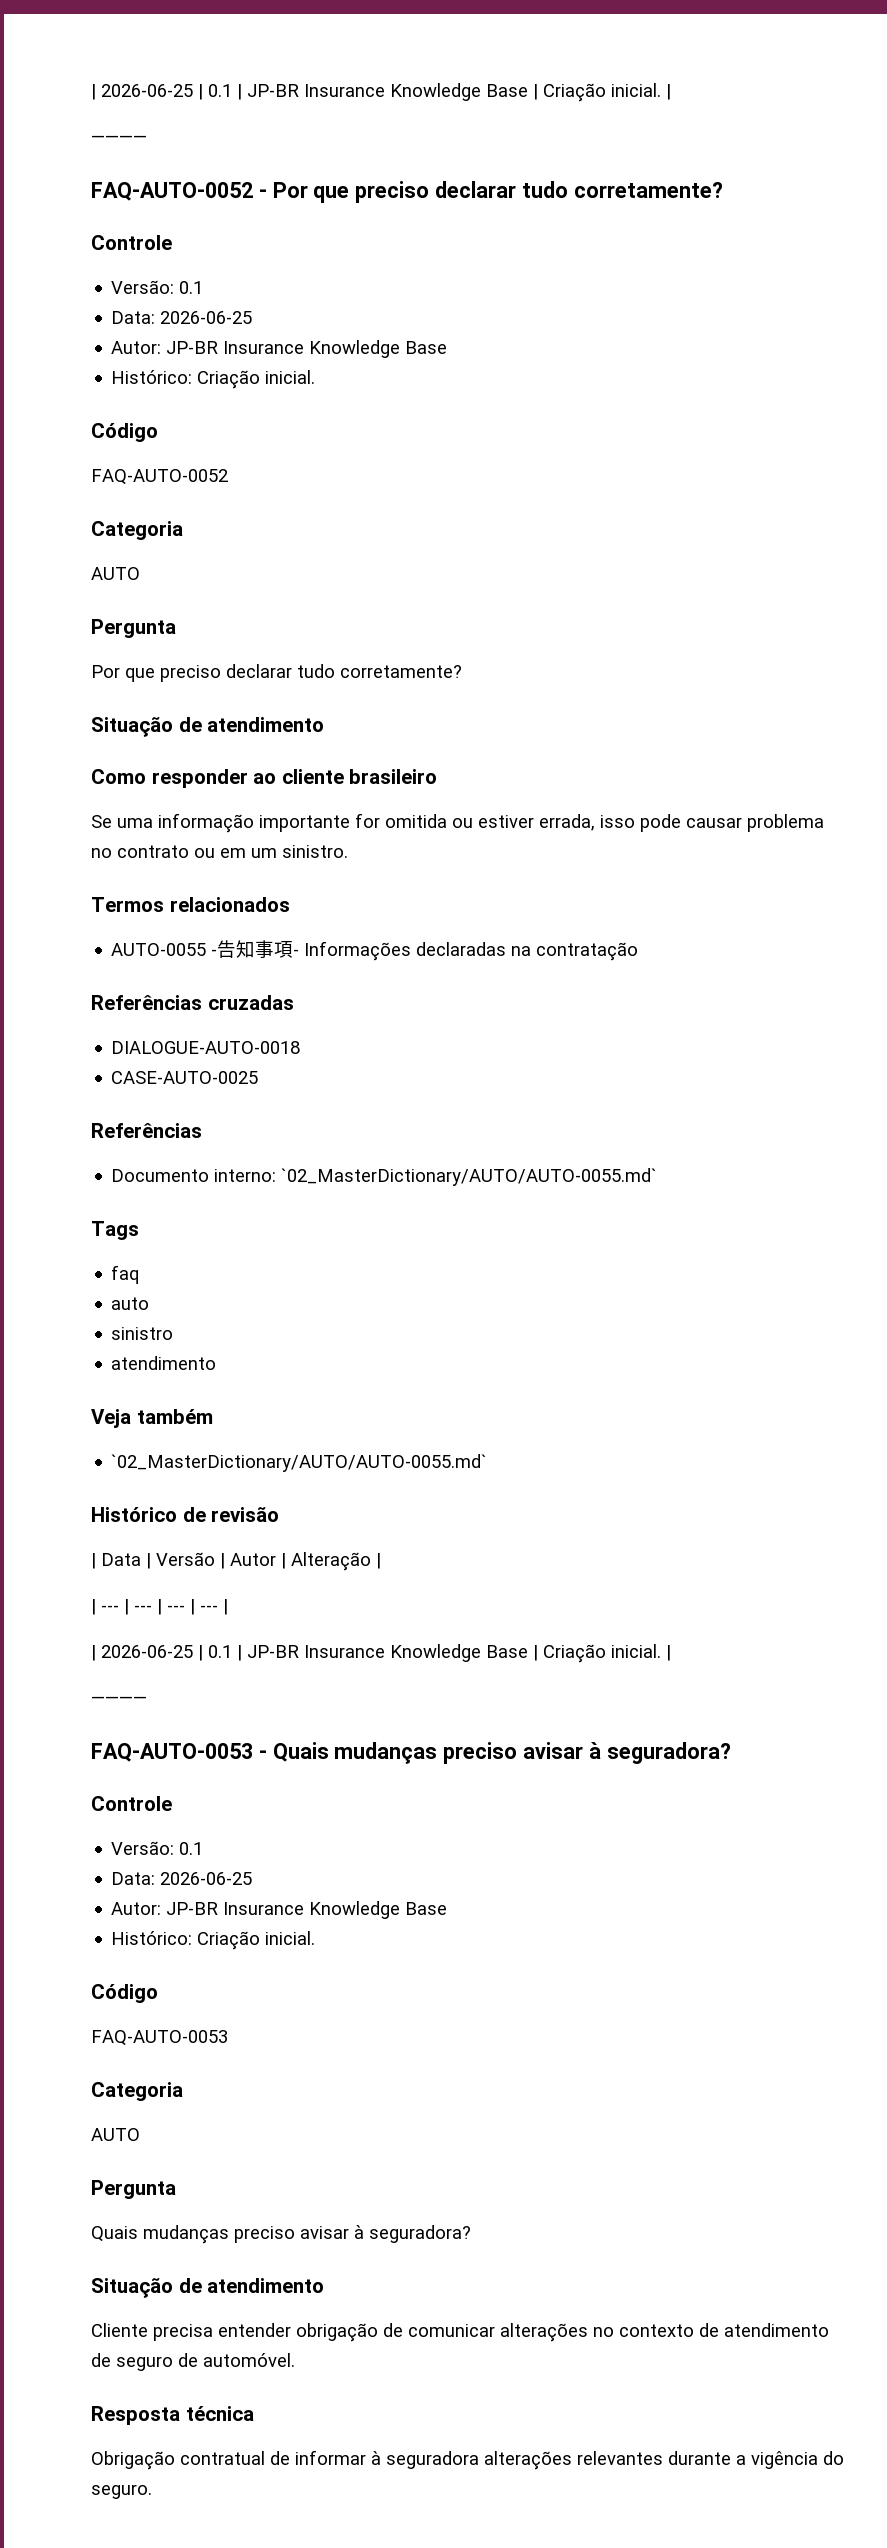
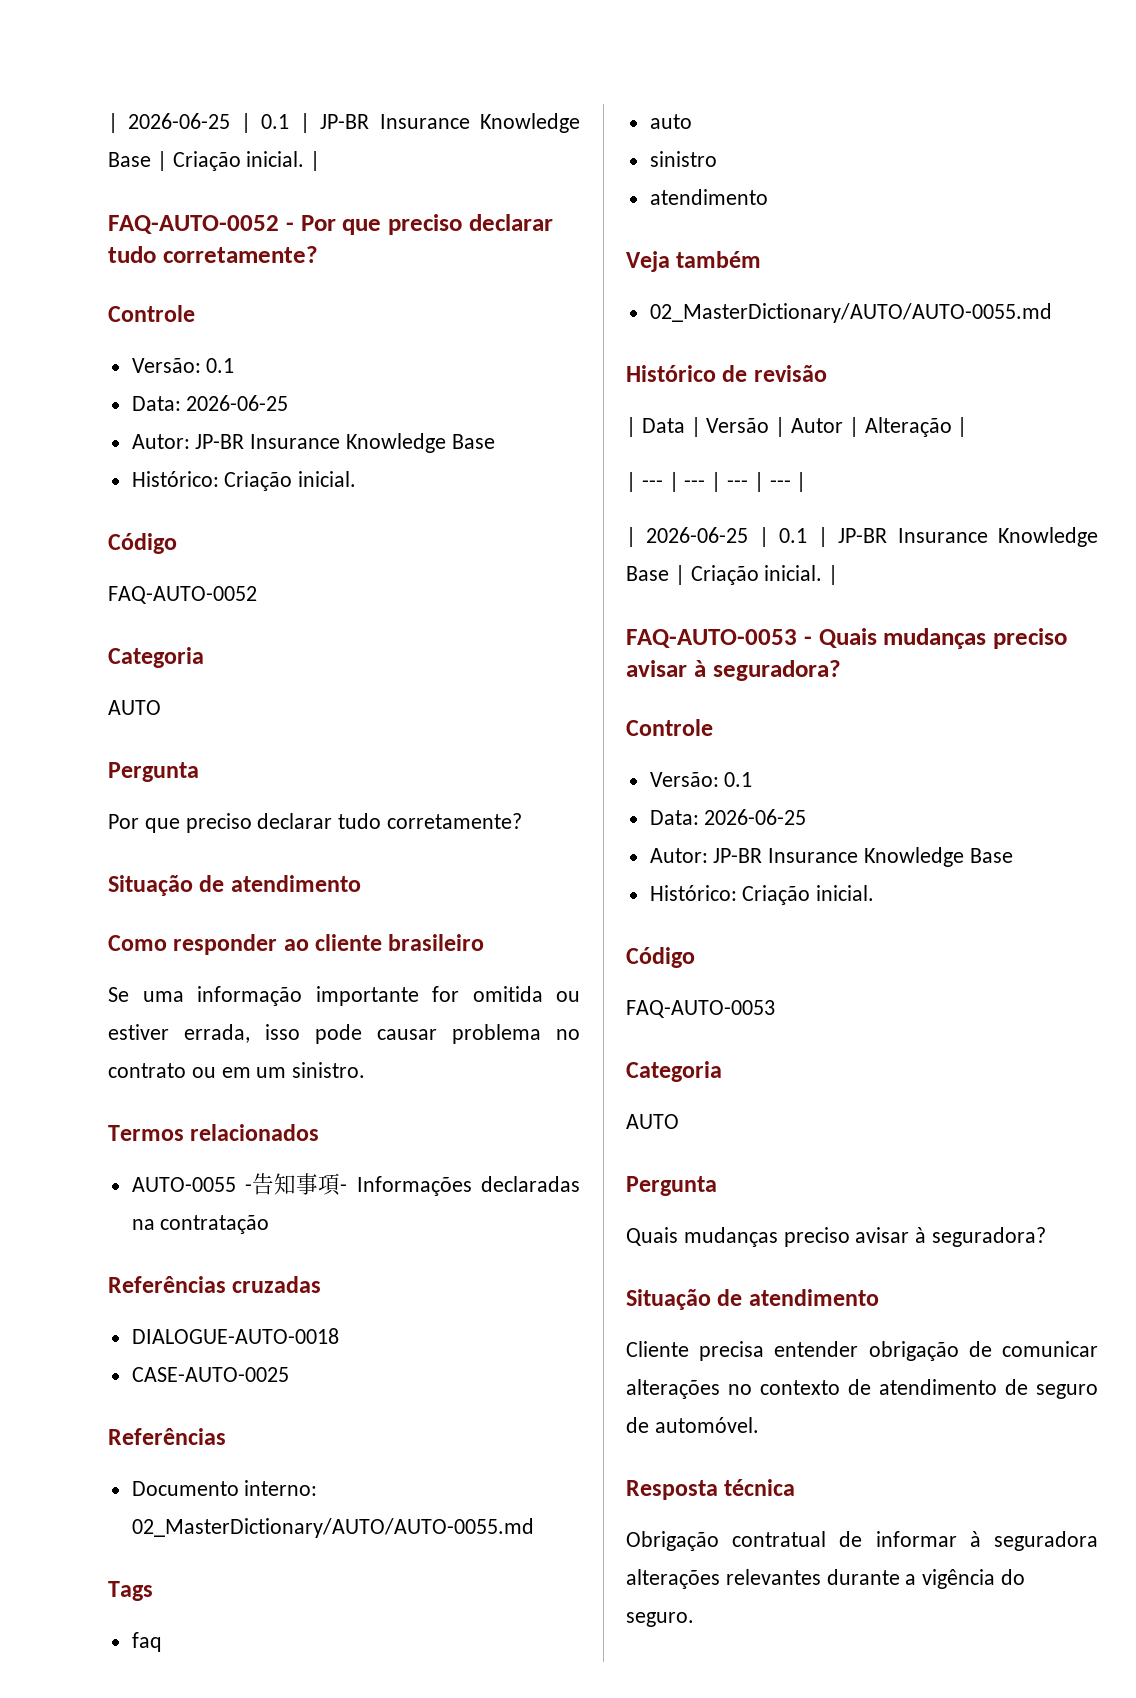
[91,135,147,143] // ———— -> (321, 161) none
[281,1168,658,1186] `02_MasterDictionary/AUTO/AUTO-0055.md` -> [131,1518,534,1538] 02_MasterDictionary/AUTO/AUTO-0055.md
[111,1454,488,1472] `02_MasterDictionary/AUTO/AUTO-0055.md` -> [649,303,1052,323] 02_MasterDictionary/AUTO/AUTO-0055.md
[91,1696,147,1704] // ———— -> (839, 575) none

